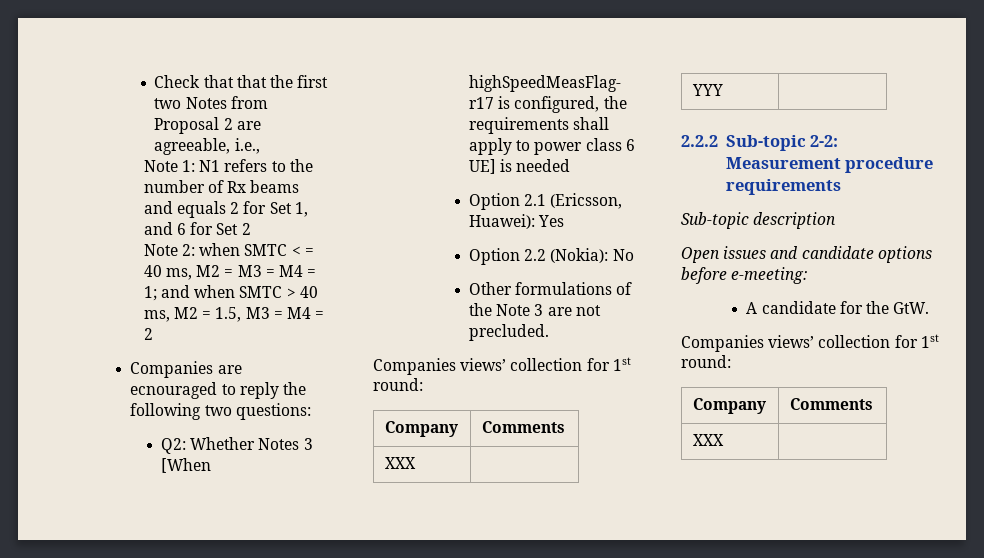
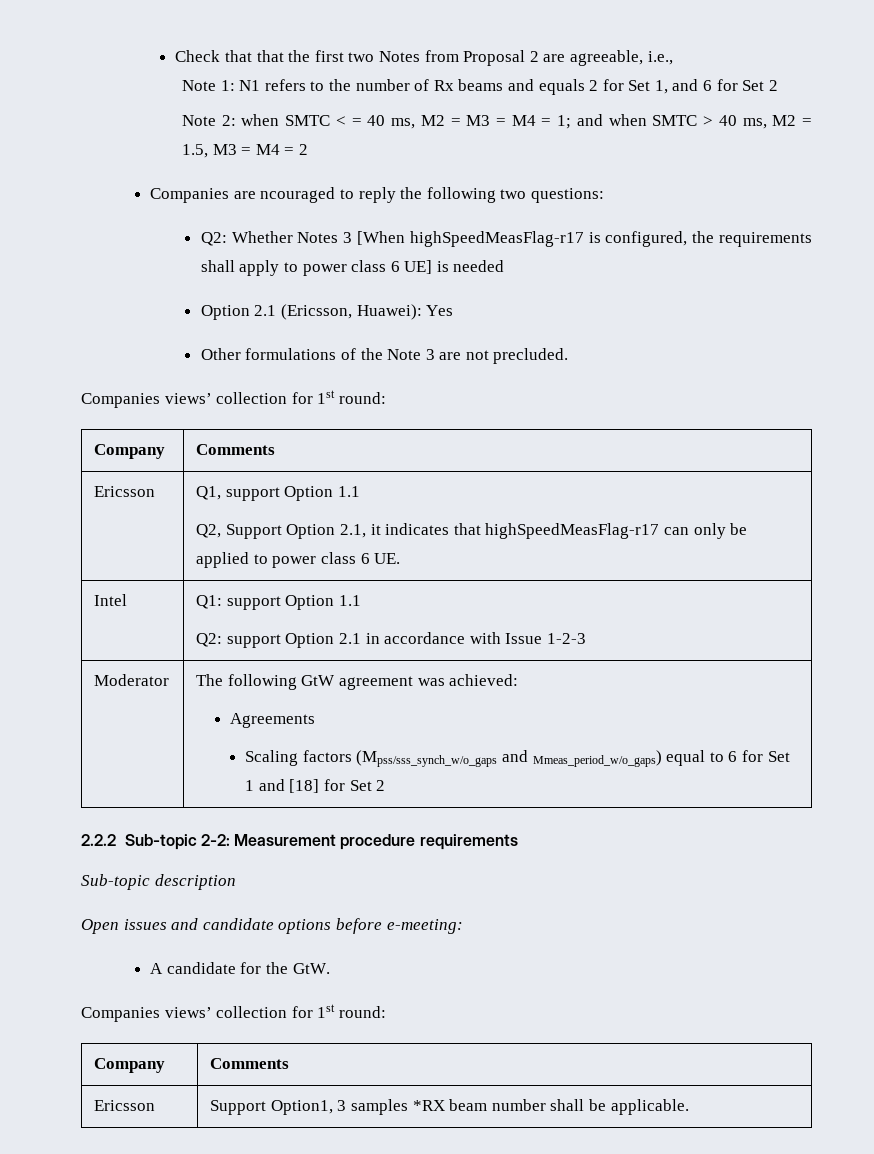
[130,382,218,399] ecnouraged -> [260,187,336,203] ncouraged
[468,248,634,265] // Option 2.2 (Nokia): No -> (454, 310) none
[384,457,416,469] [691,84,723,96] XXX | // YYY | -> [94,486,156,497] [196,486,361,501] [196,523,748,539] [196,552,401,568] [94,594,128,606] [196,595,362,610] [196,632,586,648] [94,674,170,686] [196,674,519,690] [230,713,316,728] [245,750,790,767] [245,779,386,793] Ericsson | Q1, support Option 1.1 // Q2, Support Option 2.1, it indicates that highSpeedMeasFlag-r17 can only be applied to power class 6 UE. // Intel | Q1: support Option 1.1 // Q2: support Option 2.1 in accordance with Issue 1-2-3 // Moderator | The following GtW agreement was achieved: // Agreements // Scaling factors (Mpss/sss_synch_w/o_gaps and Mmeas_period_w/o_gaps) equal to 6 for Set 1 and [18] for Set 2
[692,434,724,446] XXX | -> [94,1100,156,1111] [210,1099,689,1115] Ericsson | Support Option1, 3 samples *RX beam number shall be applicable.

